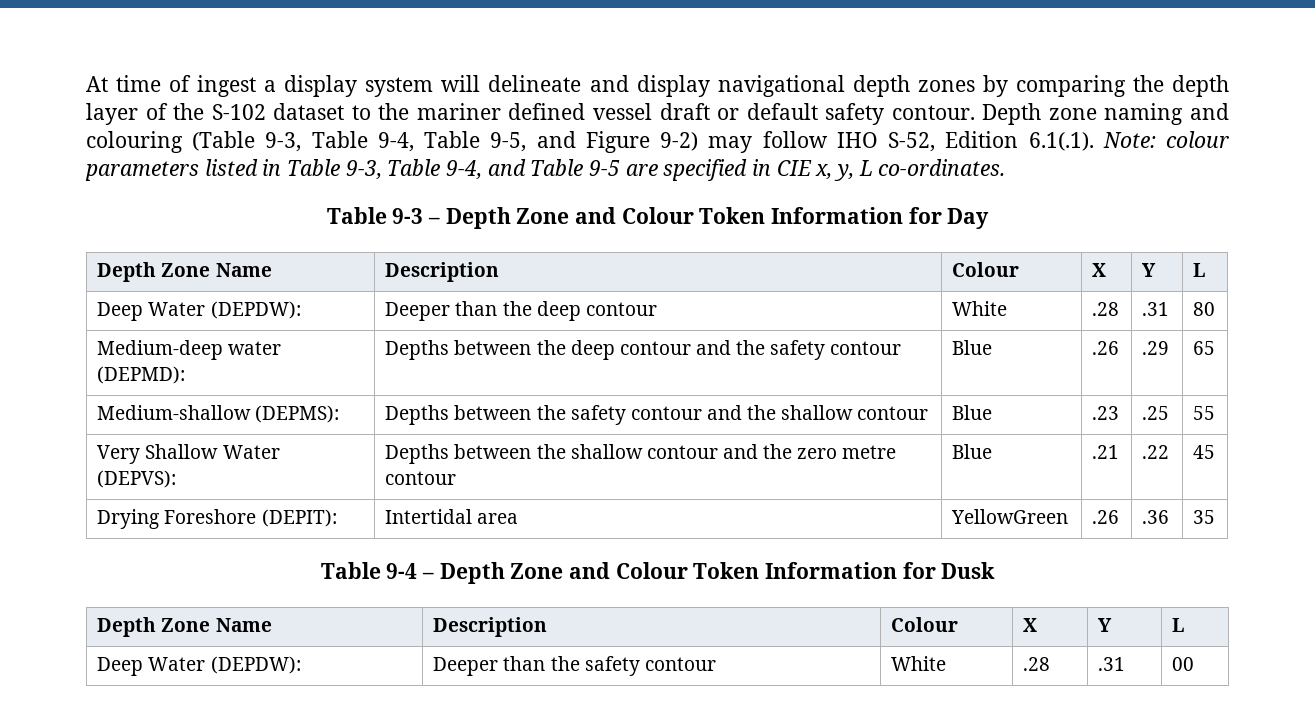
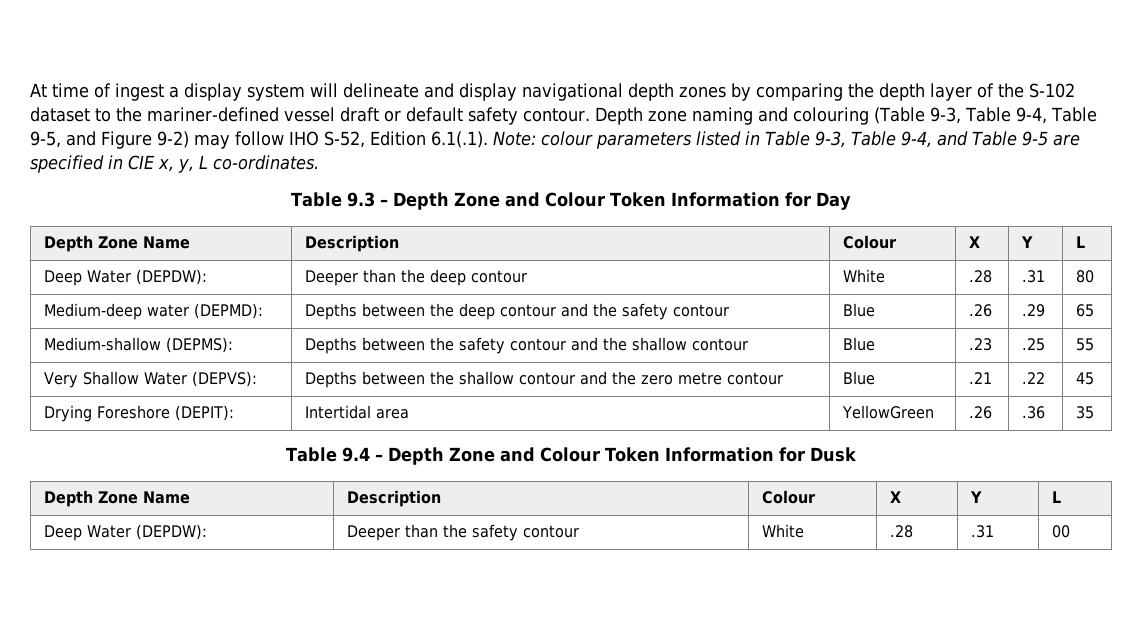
[416,103,586,120] mariner defined -> [147,107,279,122] mariner-defined
[392,208,424,224] 9-3 -> [347,192,375,207] 9.3
[386,563,418,579] 9-4 -> [341,447,370,462] 9.4

